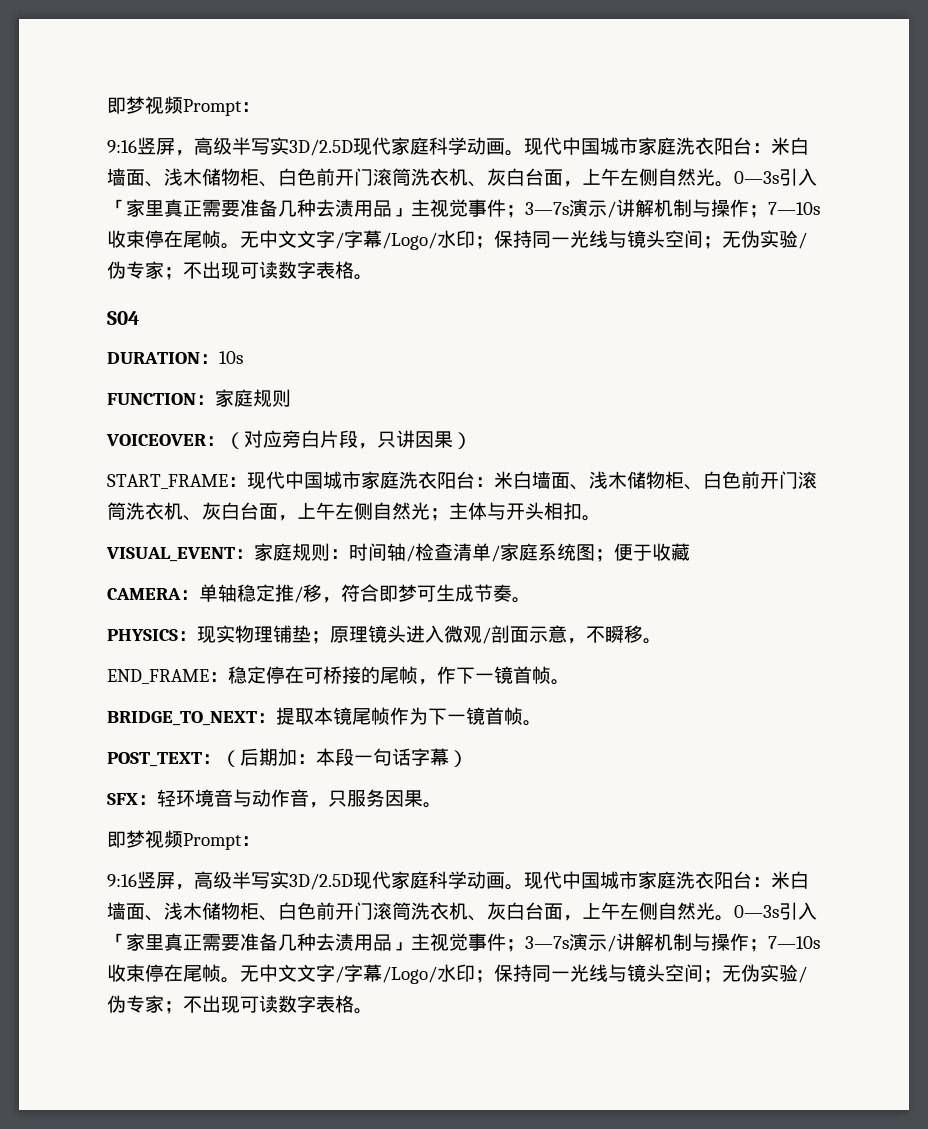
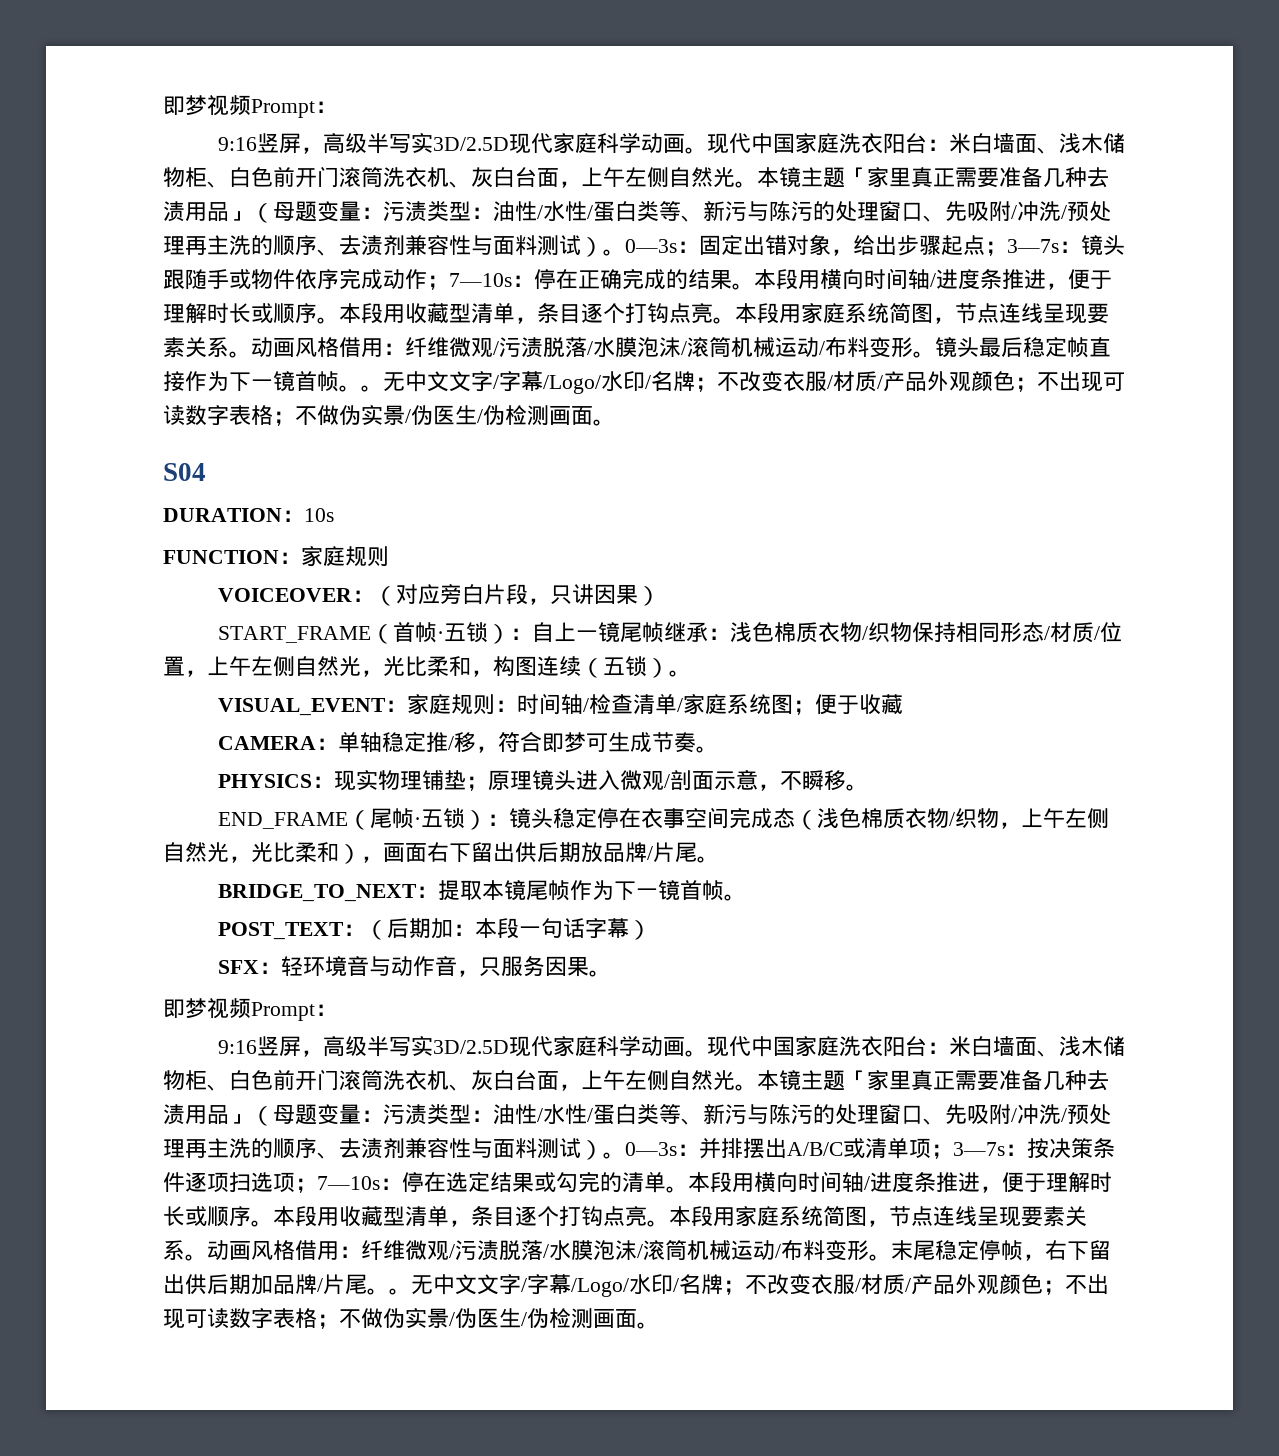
[600,137,638,155] 城市 -> (795, 143) none
[734,168,817,186] [107,199,820,218] [107,230,807,250] [107,261,354,280] 0—3s引入「家里真正需要准备几种去渍用品」主视觉事件；3—7s演示/讲解机制与操作；7—10s收束停在尾帧。无中文文字/字幕/Logo/水印；保持同一光线与镜头空间；无伪实验/伪专家；不出现可读数字表格 -> [757,167,1109,188] [163,201,1111,223] [163,234,1125,257] [163,268,1112,290] [163,303,1109,324] [163,337,1111,358] [163,371,1125,394] [163,405,593,426] 本镜主题「家里真正需要准备几种去渍用品」（母题变量：污渍类型：油性/水性/蛋白类等、新污与陈污的处理窗口、先吸附/冲洗/预处理再主洗的顺序、去渍剂兼容性与面料测试）。0—3s：固定出错对象，给出步骤起点；3—7s：镜头跟随手或物件依序完成动作；7—10s：停在正确完成的结果。本段用横向时间轴/进度条推进，便于理解时长或顺序。本段用收藏型清单，条目逐个打钩点亮。本段用家庭系统简图，节点连线呈现要素关系。动画风格借用：纤维微观/污渍脱落/水膜泡沫/滚筒机械运动/布料变形。镜头最后稳定帧直接作为下一镜首帧。。无中文文字/字幕/Logo/水印/名牌；不改变衣服/材质/产品外观颜色；不出现可读数字表格；不做伪实景/伪医生/伪检测画面
[228,471,817,490] [107,502,582,521] ：现代中国城市家庭洗衣阳台：米白墙面、浅木储物柜、白色前开门滚筒洗衣机、灰白台面，上午左侧自然光；主体与开头相扣 -> [370,622,1122,644] [163,656,669,678] （首帧·五锁）：自上一镜尾帧继承：浅色棉质衣物/织物保持相同形态/材质/位置，上午左侧自然光，光比柔和，构图连续（五锁）
[209,666,551,685] ：稳定停在可桥接的尾帧，作下一镜首帧 -> [347,807,1109,830] [163,842,697,864] （尾帧·五锁）：镜头稳定停在衣事空间完成态（浅色棉质衣物/织物，上午左侧自然光，光比柔和），画面右下留出供后期放品牌/片尾
[600,871,638,889] 城市 -> (795, 1046) none
[734,902,817,920] [107,933,820,952] [107,964,807,984] [107,995,354,1014] 0—3s引入「家里真正需要准备几种去渍用品」主视觉事件；3—7s演示/讲解机制与操作；7—10s收束停在尾帧。无中文文字/字幕/Logo/水印；保持同一光线与镜头空间；无伪实验/伪专家；不出现可读数字表格 -> [757,1070,1109,1091] [163,1104,1111,1126] [163,1138,1115,1160] [163,1171,1112,1193] [163,1206,1087,1227] [163,1240,1111,1261] [163,1274,1109,1297] [163,1308,637,1329] 本镜主题「家里真正需要准备几种去渍用品」（母题变量：污渍类型：油性/水性/蛋白类等、新污与陈污的处理窗口、先吸附/冲洗/预处理再主洗的顺序、去渍剂兼容性与面料测试）。0—3s：并排摆出A/B/C或清单项；3—7s：按决策条件逐项扫选项；7—10s：停在选定结果或勾完的清单。本段用横向时间轴/进度条推进，便于理解时长或顺序。本段用收藏型清单，条目逐个打钩点亮。本段用家庭系统简图，节点连线呈现要素关系。动画风格借用：纤维微观/污渍脱落/水膜泡沫/滚筒机械运动/布料变形。末尾稳定停帧，右下留出供后期加品牌/片尾。。无中文文字/字幕/Logo/水印/名牌；不改变衣服/材质/产品外观颜色；不出现可读数字表格；不做伪实景/伪医生/伪检测画面

